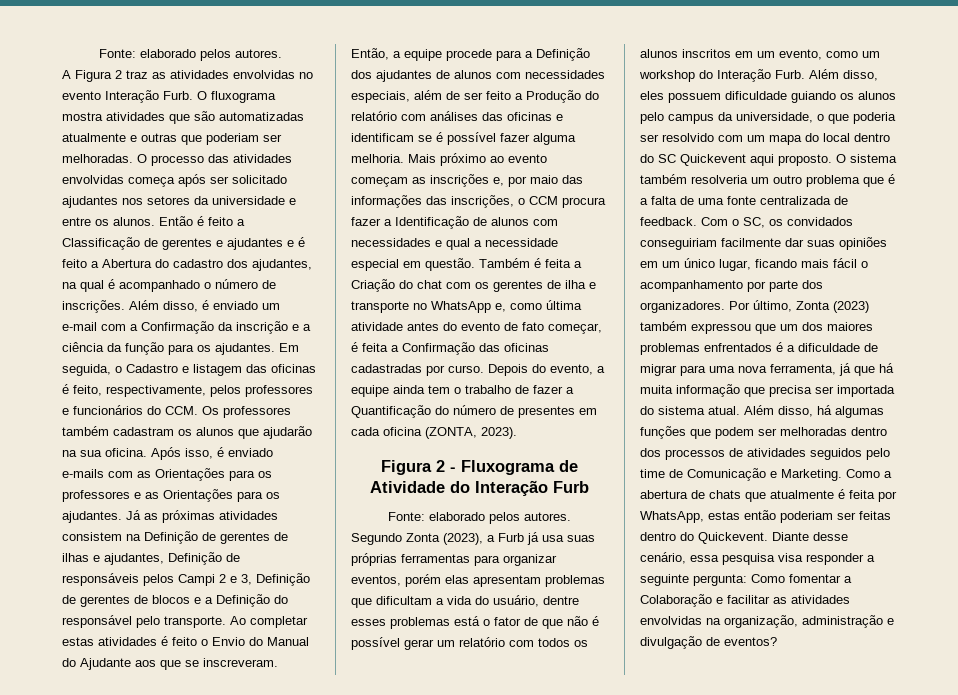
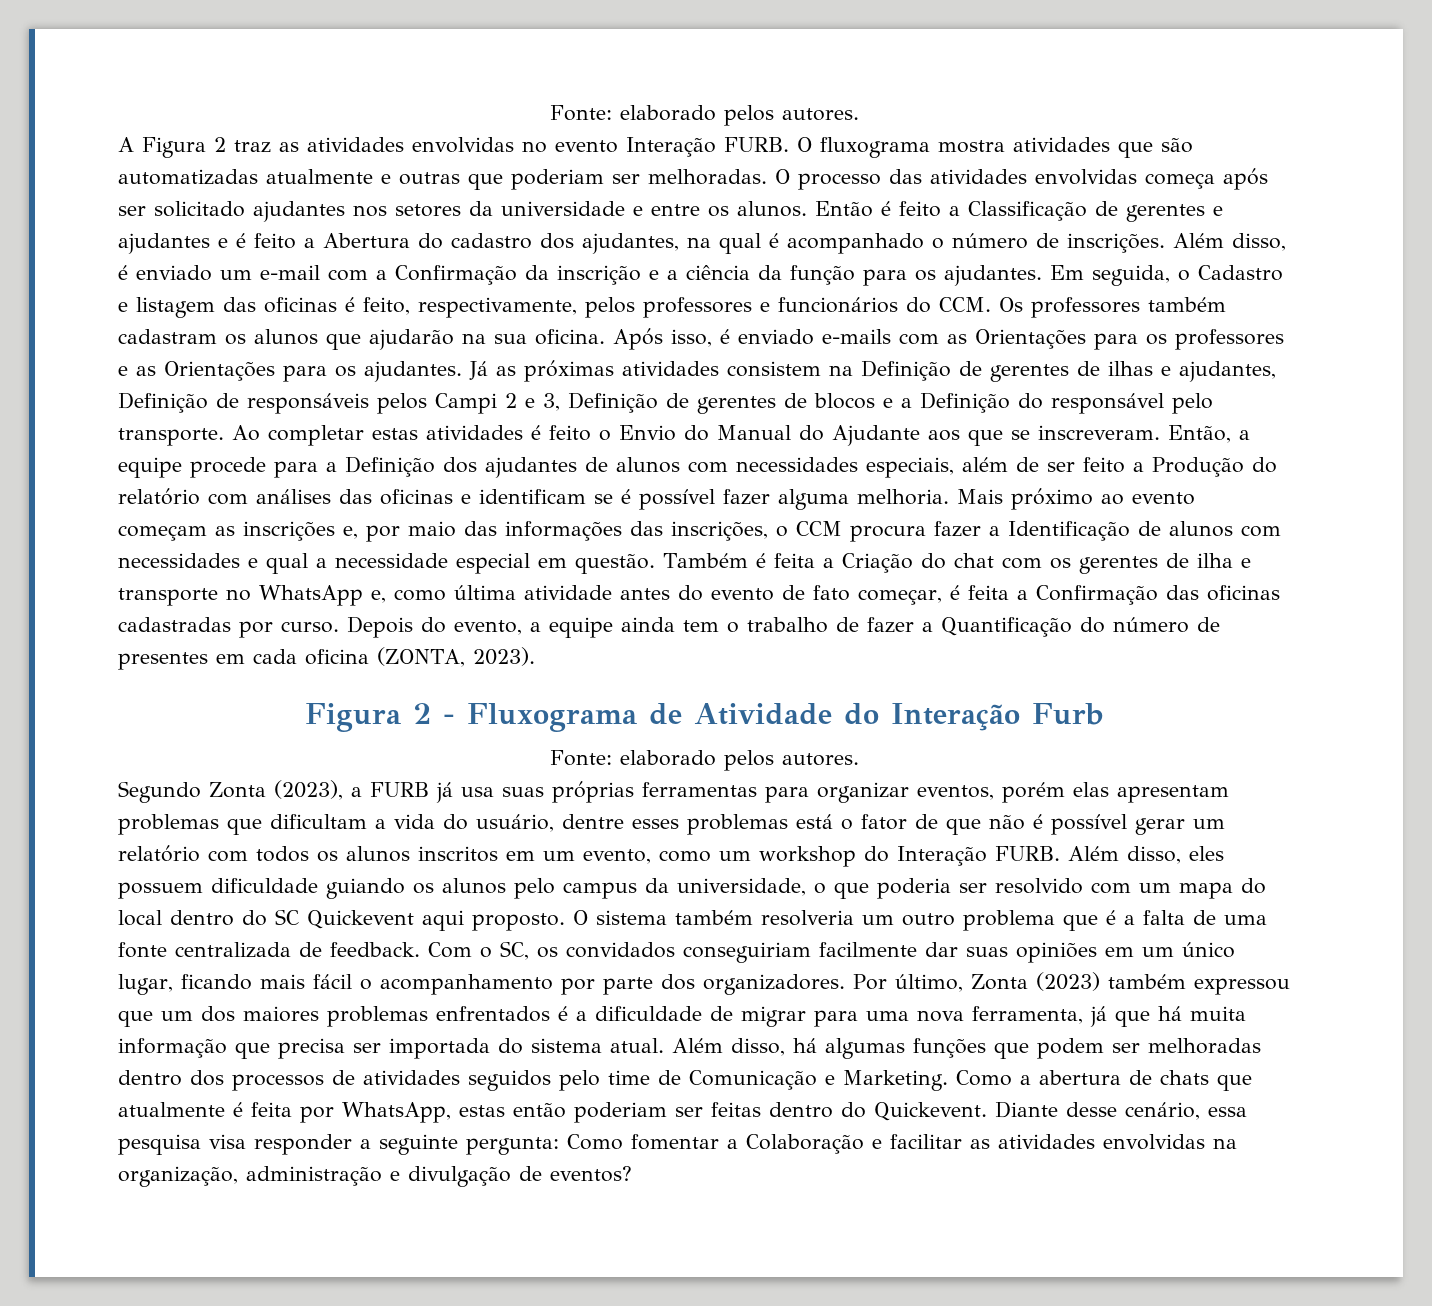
[163,91,193,100] Furb. -> [724,137,789,152] FURB.
[498,533,524,542] Furb -> [370,782,429,797] FURB
[775,70,805,79] Furb. -> [995,846,1060,861] FURB.

